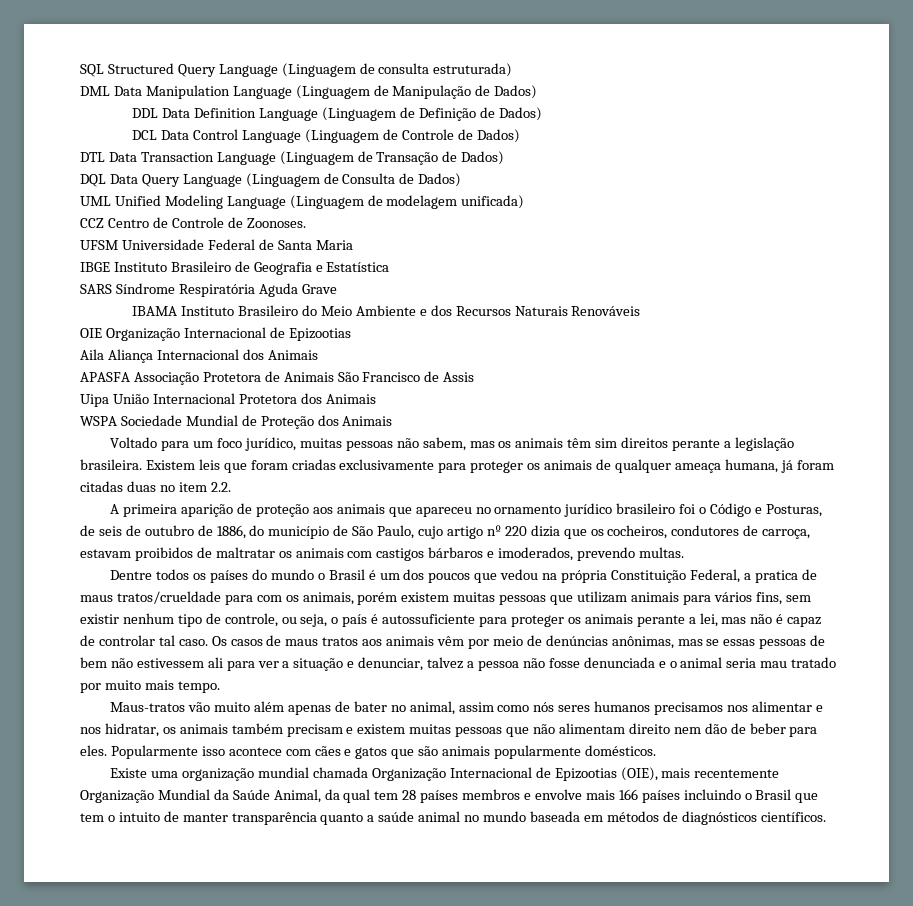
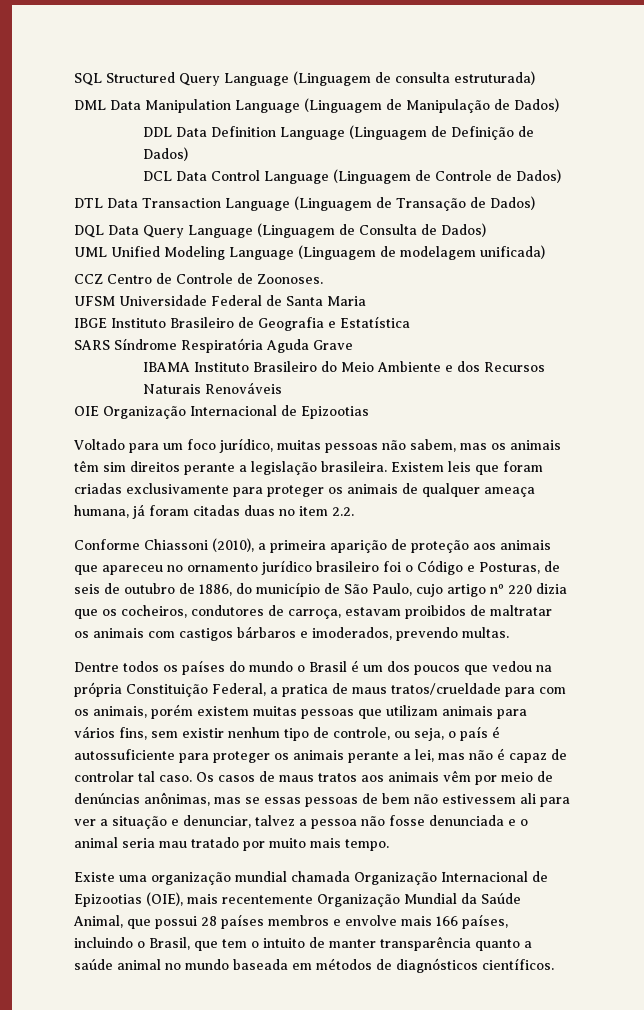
[80,349,318,363] [80,371,475,385] [80,393,376,407] [80,415,393,429] // Aila Aliança Internacional dos Animais // APASFA Associação Protetora de Animais São Francisco de Assis // Uipa União Internacional Protetora dos Animais // WSPA Sociedade Mundial de Proteção dos Animais -> (369, 412) none
[110,504,120,514] A -> [74,538,266,552] Conforme Chiassoni (2010), a
[110,701,823,715] [80,723,818,737] [80,745,656,759] // Maus-tratos vão muito além apenas de bater no animal, assim como nós seres humanos precisamos nos alimentar e nos hidratar, os animais também precisam e existem muitas pessoas que não alimentam direito nem dão de beber para eles. Popularmente isso acontece com cães e gatos que são animais popularmente domésticos. -> (389, 845) none
[324,789,399,803] da qual tem -> [127,916,197,929] que possui
[641,790,680,803] países -> [462,914,508,929] países,
[755,789,792,800] Brasil -> [149,937,190,950] Brasil,

